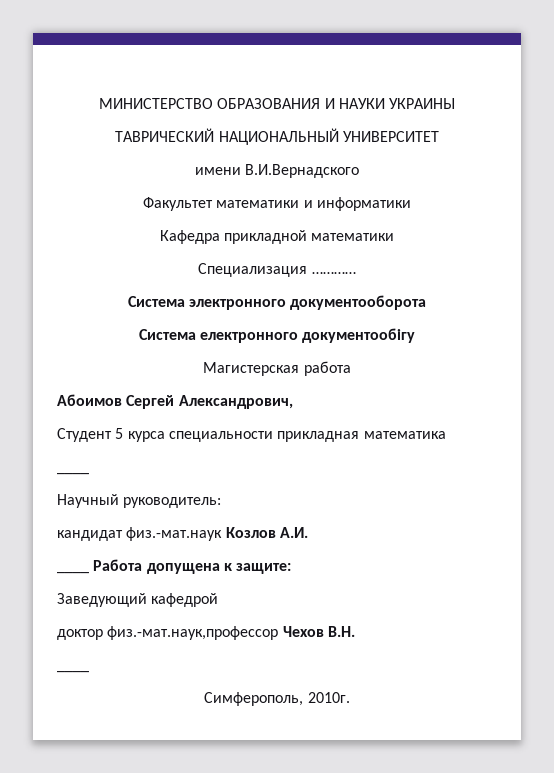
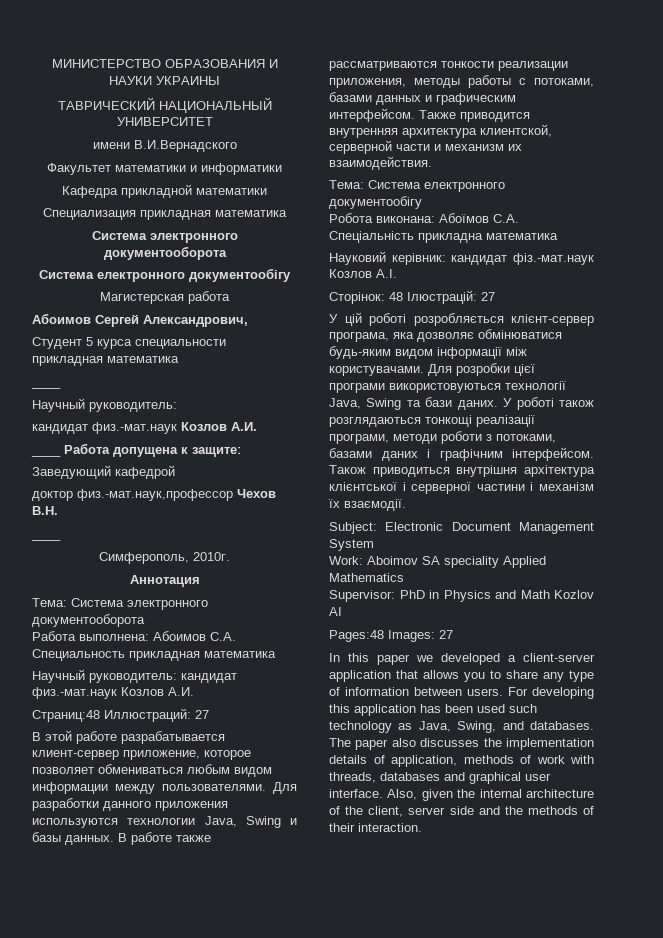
[311,272,356,274] ………… -> [140,210,287,220] прикладная математика
(350, 697) none -> [129,575,200,587] [32,598,208,610] [32,614,145,627] [32,631,236,641] [32,649,276,661] [32,669,237,683] [32,687,194,699] [32,708,209,722] [32,730,225,744] [32,750,251,760] [32,764,272,777] [32,782,297,794] [32,798,228,811] [32,816,297,828] [32,832,211,845] [329,61,568,71] [329,75,594,88] [329,92,516,105] [329,108,530,122] [329,124,552,138] [329,140,522,154] [329,156,432,170] [329,180,505,192] [329,196,422,209] [329,213,519,223] [329,231,558,243] [329,251,594,265] [329,269,397,278] [329,290,495,304] [329,312,594,326] [329,329,562,342] [329,346,527,359] [329,363,535,376] [329,381,566,393] [329,397,594,410] [329,415,535,427] [329,431,556,444] [329,447,594,461] [329,465,595,477] [329,482,594,494] [328,499,406,511] [329,522,594,534] [329,539,374,551] [329,556,546,568] [329,573,404,582] [329,590,594,602] [329,607,342,616] [329,630,453,642] [329,653,595,665] [329,670,594,682] [329,687,594,699] [329,704,537,716] [329,721,594,733] [329,738,594,750] [329,755,594,767] [329,772,551,784] [329,789,594,801] [329,806,594,817] [329,823,422,832] // Аннотация // Тема: Система электронного документооборота // Работа выполнена: Абоимов С.А. Специальность прикладная математика // Научный руководитель: кандидат физ.-мат.наук Козлов А.И. // Страниц:48 Иллюстраций: 27 // В этой работе разрабатывается клиент-сервер приложение, которое позволяет обмениваться любым видом информации между пользователями. Для разработки данного приложения используются технологии Java, Swing и базы данных. В работе также рассматриваются тонкости реализации приложения, методы работы с потоками, базами данных и графическим интерфейсом. Также приводится внутренняя архитектура клиентской, серверной части и механизм их взаимодействия. // Тема: Система електронного документообігу // Робота виконана: Абоїмов С.А. Спеціальність прикладна математика // Науковий керівник: кандидат фіз.-мат.наук Козлов А.І. // Сторінок: 48 Ілюстрацій: 27 // У цій роботі розробляється клієнт-сервер програма, яка дозволяє обмінюватися будь-яким видом інформації між користувачами. Для розробки цієї програми використовуються технології Java, Swing та бази даних. У роботі також розглядаються тонкощі реалізації програми, методи роботи з потоками, базами даних і графічним інтерфейсом. Також приводиться внутрішня архітектура клієнтської і серверної частини і механізм їх взаємодії. // Subject: Electronic Document Management System // Work: Aboimov SA speciality Applied Mathematics // Supervisor: PhD in Physics and Math Kozlov AI // Pages:48 Images: 27 // In this paper we developed a client-server application that allows you to share any type of information between users. For developing this application has been used such technology as Java, Swing, and databases. The paper also discusses the implementation details of application, methods of work with threads, databases and graphical user interface. Also, given the internal architecture of the client, server side and the methods of their interaction.

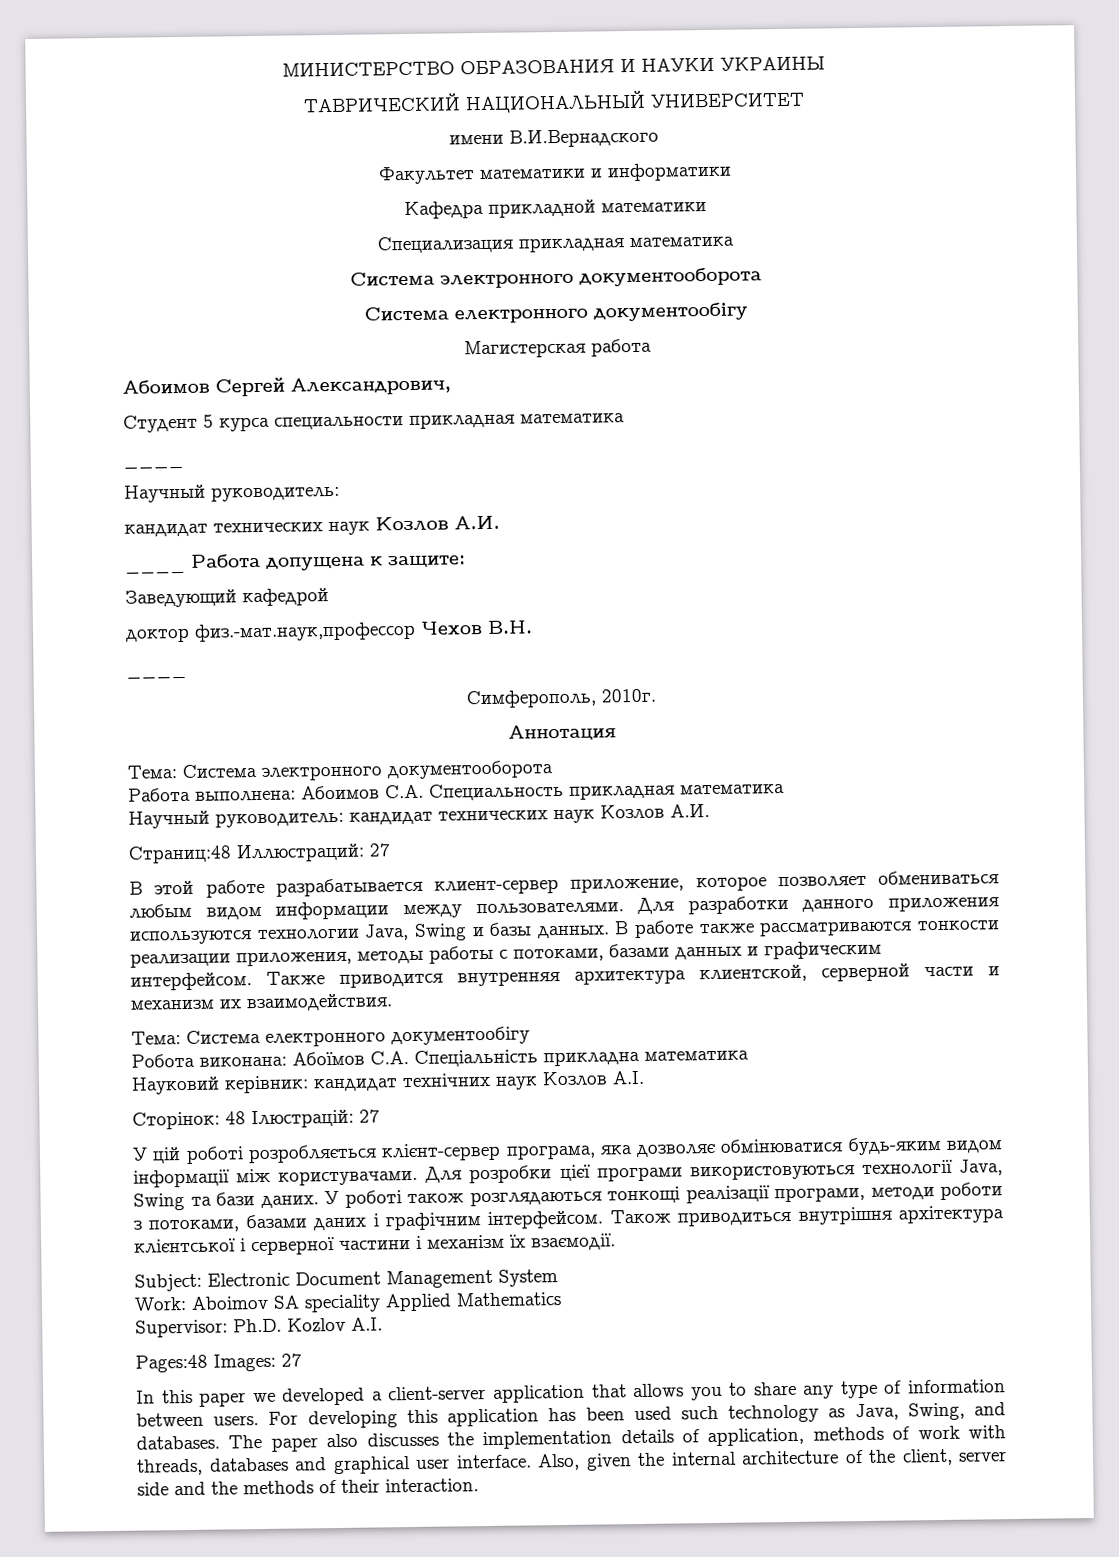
[92,422,177,434] физ.-мат.наук -> [213,521,370,536] технических наук
[32,687,117,699] физ.-мат.наук -> [438,809,595,824] технических наук
[513,253,594,265] фіз.-мат.наук -> [402,1072,538,1090] технічних наук
[399,590,594,602] [329,607,342,616] PhD in Physics and Math Kozlov AI -> [233,1317,383,1333] Ph.D. Kozlov A.I.

